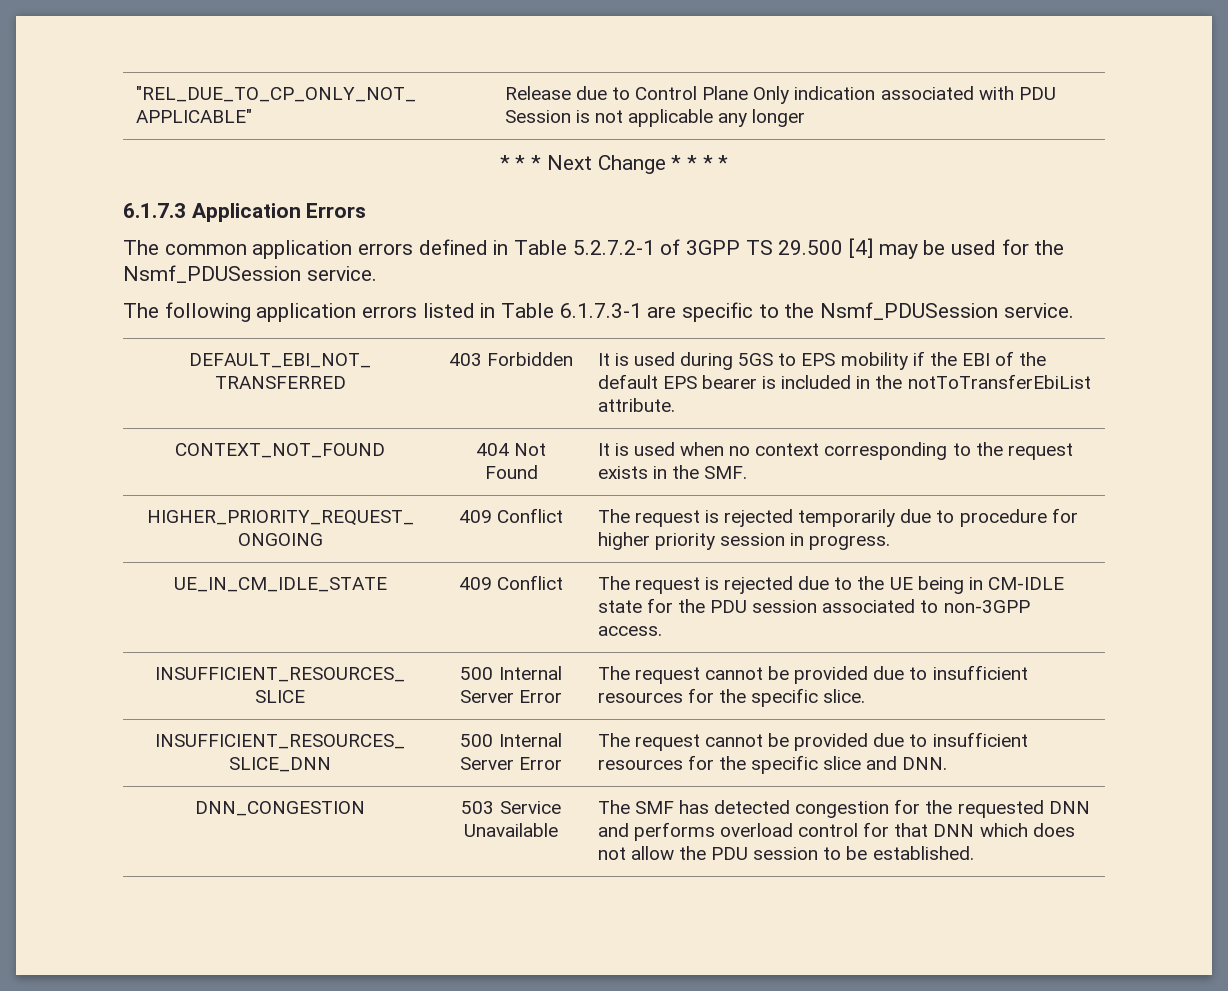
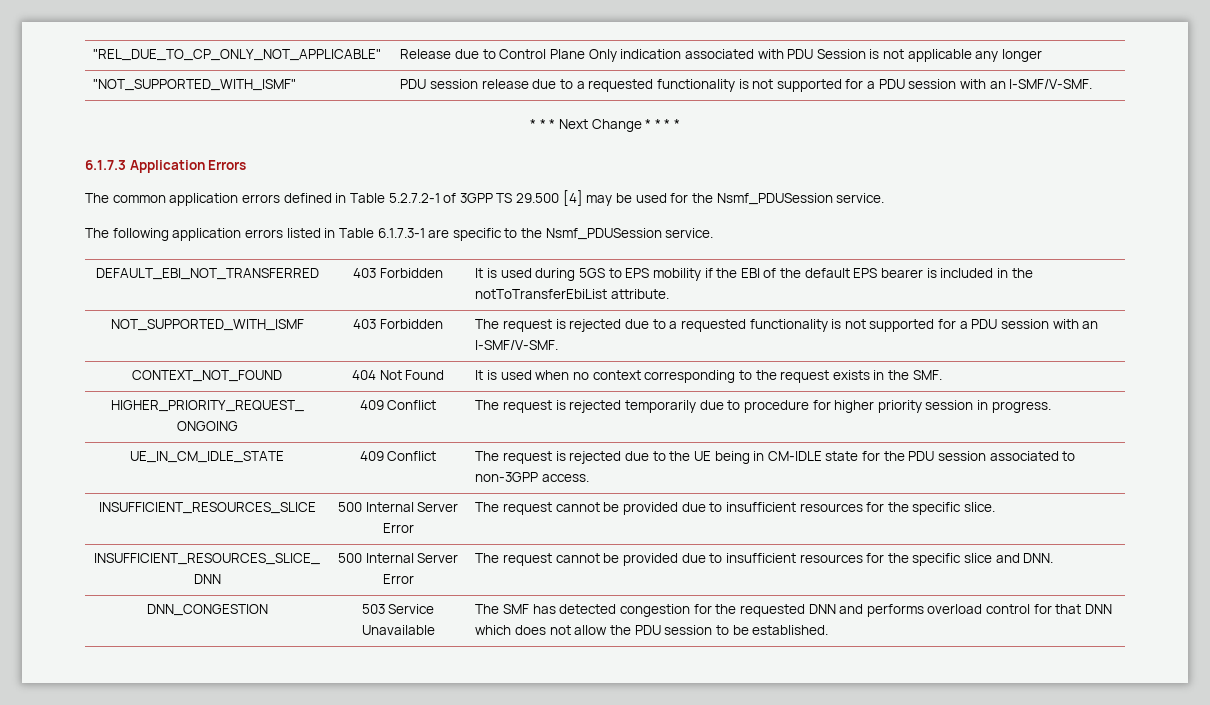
(806, 118) none -> [93,79,297,91] [400,79,1093,92] // "NOT_SUPPORTED_WITH_ISMF" | PDU session release due to a requested functionality is not supported for a PDU session with an I-SMF/V-SMF.
(675, 405) none -> [110,319,304,331] [353,319,443,329] [475,319,1099,332] [475,340,559,350] // NOT_SUPPORTED_WITH_ISMF | 403 Forbidden | The request is rejected due to a requested functionality is not supported for a PDU session with an I-SMF/V-SMF.

